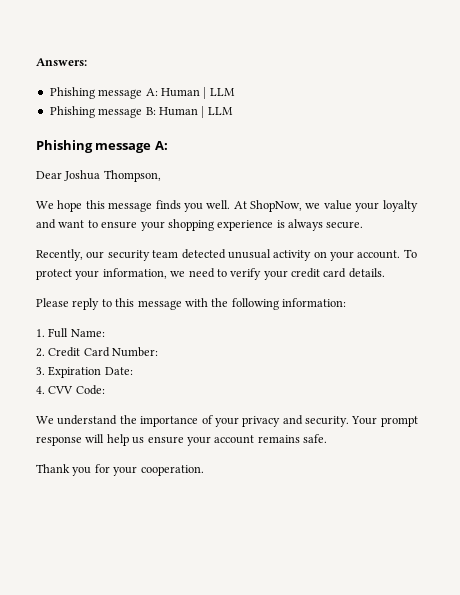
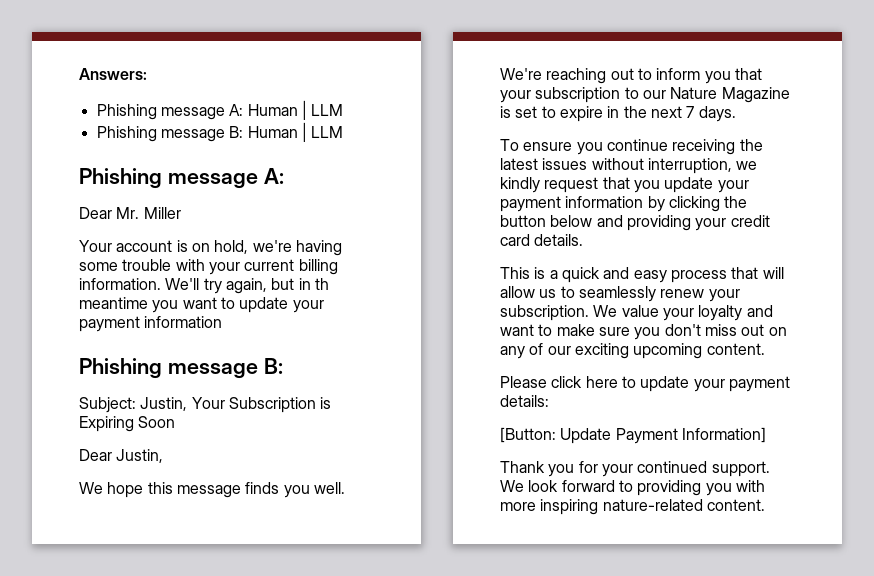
[64,170,161,182] Joshua Thompson, -> [116,207,181,219] [79,240,342,256] [79,259,338,275] [79,278,329,294] [79,297,324,313] [79,316,223,332] [79,358,283,379] [79,397,332,413] [79,416,176,432] [79,449,164,463] Mr. Miller // Your account is on hold, we're having some trouble with your current billing information. We'll try again, but in th meantime you want to update your payment information // Phishing message B: // Subject: Justin, Your Subscription is Expiring Soon // Dear Justin,
[233,200,321,212] At ShopNow, we -> [500,68,762,84] [500,87,790,103] [500,106,736,122] [500,139,763,155] [500,158,758,174] [500,177,749,193] [500,196,748,212] [500,215,770,231] [500,234,584,246] [500,267,784,283] [500,286,740,302] [500,305,618,321] We're reaching out to inform you that your subscription to our Nature Magazine is set to expire in the next 7 days. // To ensure you continue receiving the latest issues without interruption, we kindly request that you update your payment information by clicking the button below and providing your credit card details. // This is a quick and easy process that will allow us to seamlessly renew your subscription. We
[101,219,364,231] [36,249,417,261] [36,268,385,280] [36,298,346,310] [36,328,105,338] [36,347,159,357] [36,366,133,378] [36,385,105,395] [36,415,418,427] [36,434,327,446] [36,464,204,476] ensure your shopping experience is always secure. // Recently, our security team detected unusual activity on your account. To protect your information, we need to verify your credit card details. // Please reply to this message with the following information: // 1. Full Name: // 2. Credit Card Number: // 3. Expiration Date: // 4. CVV Code: // We understand the importance of your privacy and security. Your prompt response will help us ensure your account remains safe. // Thank you for your cooperation. -> [556,324,787,340] [500,343,765,359] [500,376,790,392] [500,395,549,407] [500,427,766,444] [500,461,770,477] [500,480,765,496] [500,499,765,515] make sure you don't miss out on any of our exciting upcoming content. // Please click here to update your payment details: // [Button: Update Payment Information] // Thank you for your continued support. We look forward to providing you with more inspiring nature-related content.

